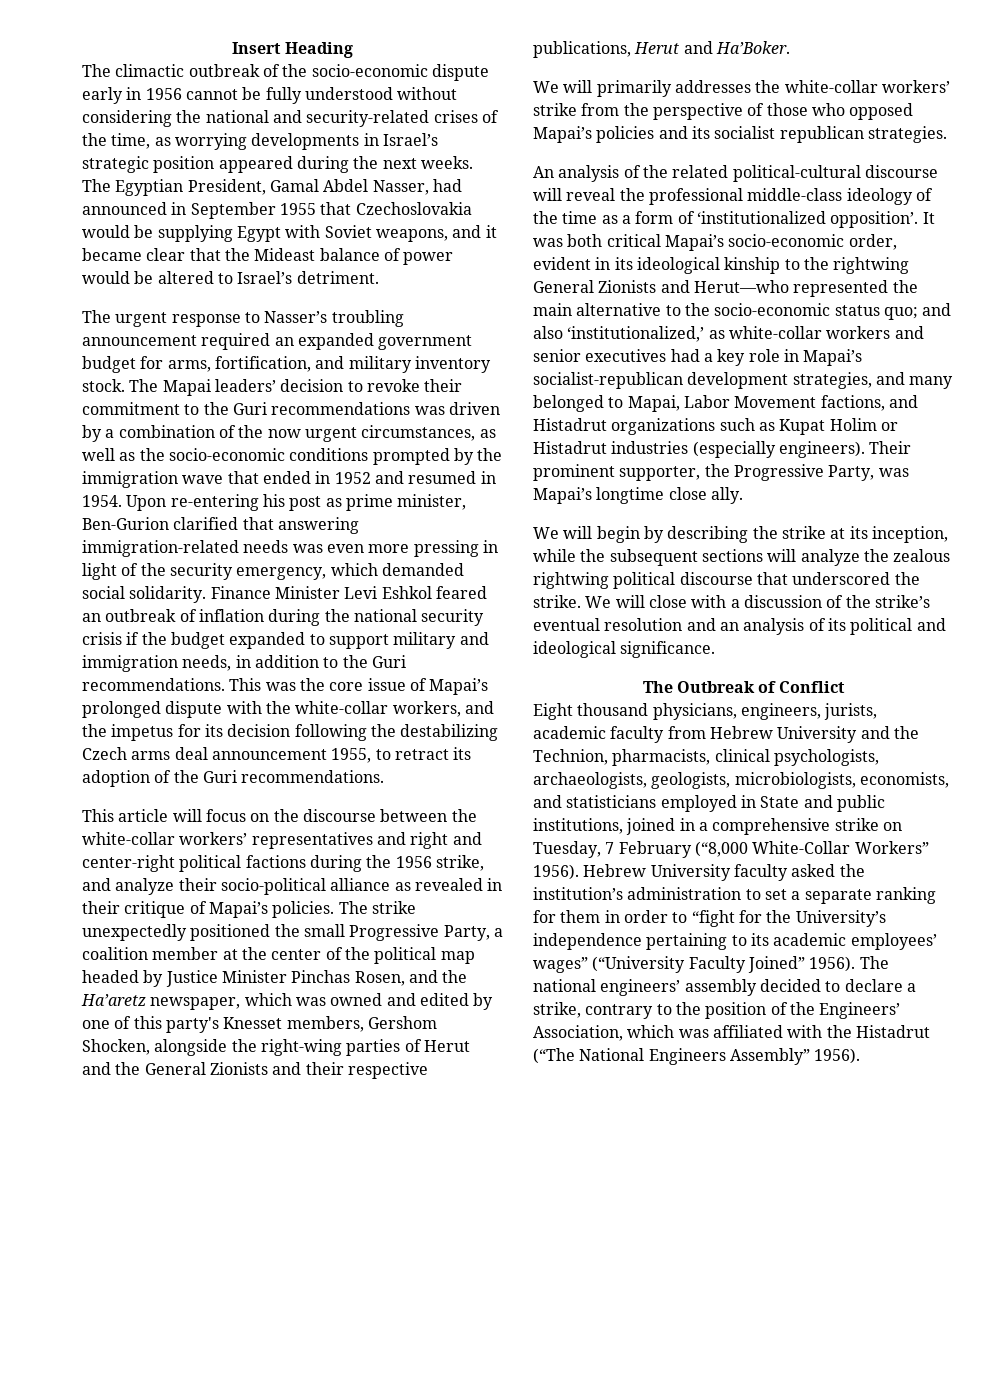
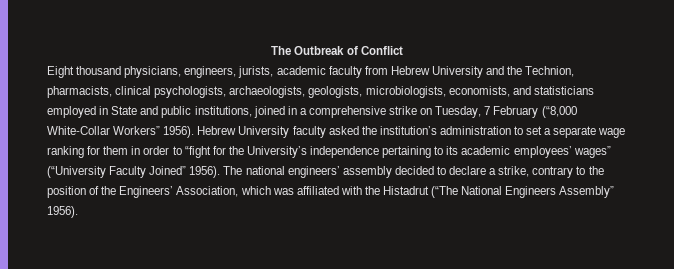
[232,42,353,58] [82,64,489,81] [82,87,458,104] [82,110,499,127] [82,133,438,150] [82,156,473,173] [82,179,462,196] [82,202,472,219] [82,225,497,242] [82,248,454,265] [82,271,379,284] [82,310,404,327] [82,333,473,350] [82,356,491,373] [82,379,463,396] [82,402,500,415] [82,425,496,442] [82,448,503,465] [82,471,496,488] [82,494,467,511] [82,517,359,534] [82,540,498,557] [82,563,464,580] [82,586,487,603] [82,609,485,626] [82,632,489,649] [82,655,406,672] [82,678,489,695] [82,701,494,718] [82,724,499,741] [82,747,472,763] [82,770,385,787] [82,809,477,822] [82,832,482,849] [82,855,484,872] [82,878,503,895] [82,901,416,918] [82,924,503,941] [82,947,475,964] [82,970,468,987] [81,993,494,1010] [82,1016,437,1033] [82,1039,470,1056] [82,1062,428,1079] [533,41,790,58] [533,80,950,97] [533,103,914,120] [533,126,947,143] [533,165,938,182] [533,188,933,205] [533,211,935,228] [533,234,897,251] [533,257,910,274] [533,280,918,297] [533,303,952,320] [533,326,924,342] [533,349,863,366] [533,372,954,389] [533,395,918,412] [533,418,898,435] [533,441,912,458] [533,464,909,481] [533,487,743,504] [533,526,948,543] [533,549,951,566] [533,572,920,589] [533,595,930,608] [533,618,946,635] [533,641,716,658] Insert Heading // The climactic outbreak of the socio-economic dispute early in 1956 cannot be fully understood without considering the national and security-related crises of the time, as worrying developments in Israel’s strategic position appeared during the next weeks. The Egyptian President, Gamal Abdel Nasser, had announced in September 1955 that Czechoslovakia would be supplying Egypt with Soviet weapons, and it became clear that the Mideast balance of power would be altered to Israel’s detriment. // The urgent response to Nasser’s troubling announcement required an expanded government budget for arms, fortification, and military inventory stock. The Mapai leaders’ decision to revoke their commitment to the Guri recommendations was driven by a combination of the now urgent circumstances, as well as the socio-economic conditions prompted by the immigration wave that ended in 1952 and resumed in 1954. Upon re-entering his post as prime minister, Ben-Gurion clarified that answering immigration-related needs was even more pressing in light of the security emergency, which demanded social solidarity. Finance Minister Levi Eshkol feared an outbreak of inflation during the national security crisis if the budget expanded to support military and immigration needs, in addition to the Guri recommendations. This was the core issue of Mapai’s prolonged dispute with the white-collar workers, and the impetus for its decision following the destabilizing Czech arms deal announcement 1955, to retract its adoption of the Guri recommendations. // This article will focus on the discourse between the white-collar workers’ representatives and right and center-right political factions during the 1956 strike, and analyze their socio-political alliance as revealed in their critique of Mapai’s policies. The strike unexpectedly positioned the small Progressive Party, a coalition member at the center of the political map headed by Justice Minister Pinchas Rosen, and the Ha’aretz newspaper, which was owned and edited by one of this party's Knesset members, Gershom Shocken, alongside the right-wing parties of Herut and the General Zionists and their respective publications, Herut and Ha’Boker. // We will primarily addresses the white-collar workers’ strike from the perspective of those who opposed Mapai’s policies and its socialist republican strategies. // An analysis of the related political-cultural discourse will reveal the professional middle-class ideology of the time as a form of ‘institutionalized opposition’. It was both critical Mapai’s socio-economic order, evident in its ideological kinship to the rightwing General Zionists and Herut—who represented the main alternative to the socio-economic status quo; and also ‘institutionalized,’ as white-collar workers and senior executives had a key role in Mapai’s socialist-republican development strategies, and many belonged to Mapai, Labor Movement factions, and Histadrut organizations such as Kupat Holim or Histadrut industries (especially engineers). Their prominent supporter, the Progressive Party, was Mapai’s longtime close ally. // We will begin by describing the strike at its inception, while the subsequent sections will analyze the zealous rightwing political discourse that underscored the strike. We will close with a discussion of the strike’s eventual resolution and an analysis of its political and ideological significance. // -> (271, 50) none
(872, 896) none -> [598,128,626,138] wage

